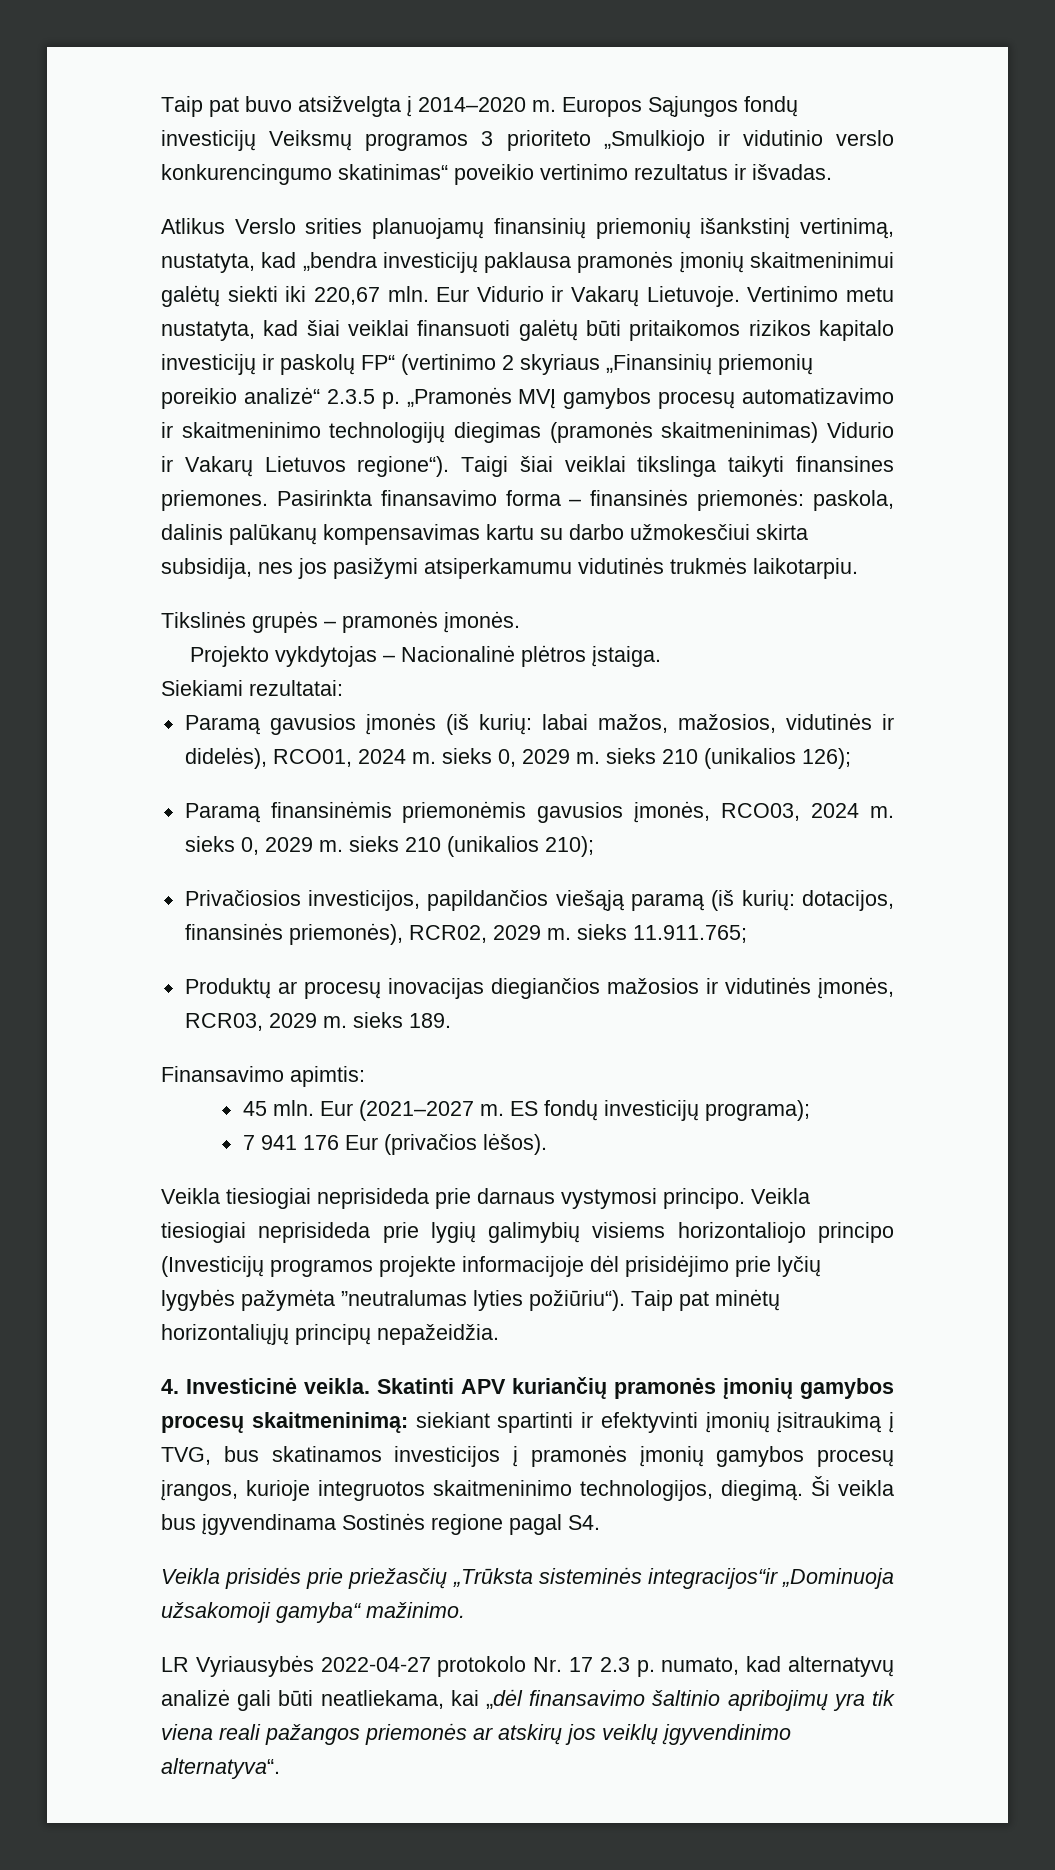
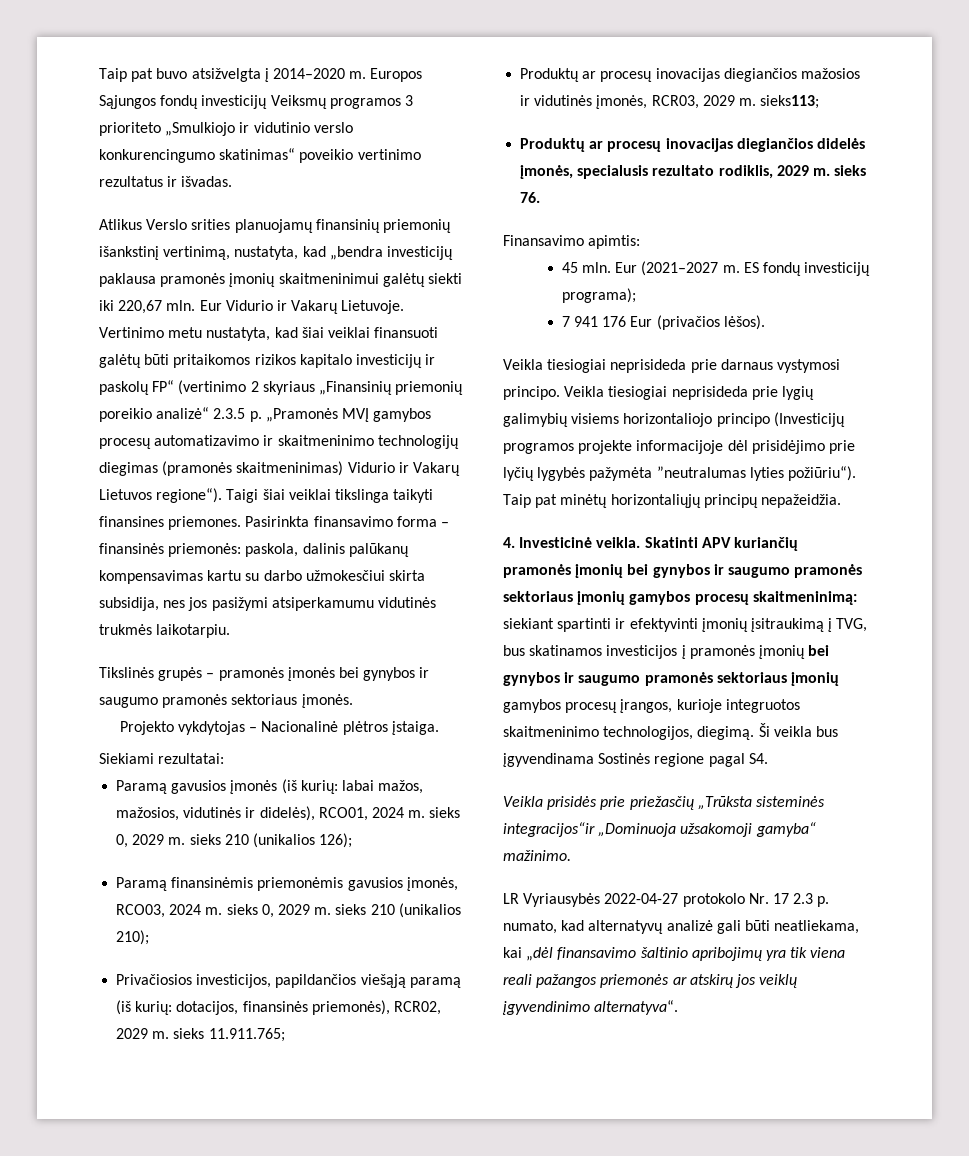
(438, 622) none -> [287,667,430,681] [99,694,298,708] įmonės bei gynybos ir saugumo pramonės sektoriaus
[352,1012,451,1028] sieks 189. -> [760,95,820,109] [520,138,865,152] [520,165,867,179] [520,192,541,203] sieks113; // Produktų ar procesų inovacijas diegiančios didelės įmonės, specialusis rezultato rodiklis, 2029 m. sieks 76.
(793, 1388) none -> [627,564,863,578] [503,591,626,605] bei gynybos ir saugumo pramonės sektoriaus įmonių
(704, 1456) none -> [808,645,830,656] [503,672,839,686] bei gynybos ir saugumo pramonės sektoriaus įmonių

